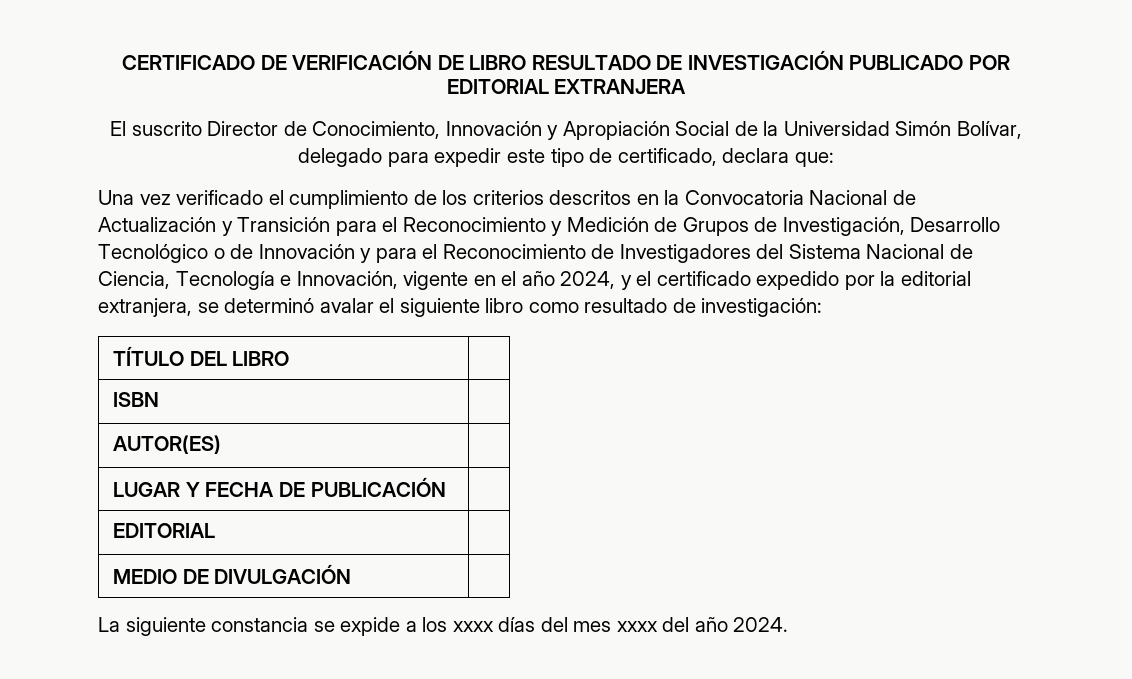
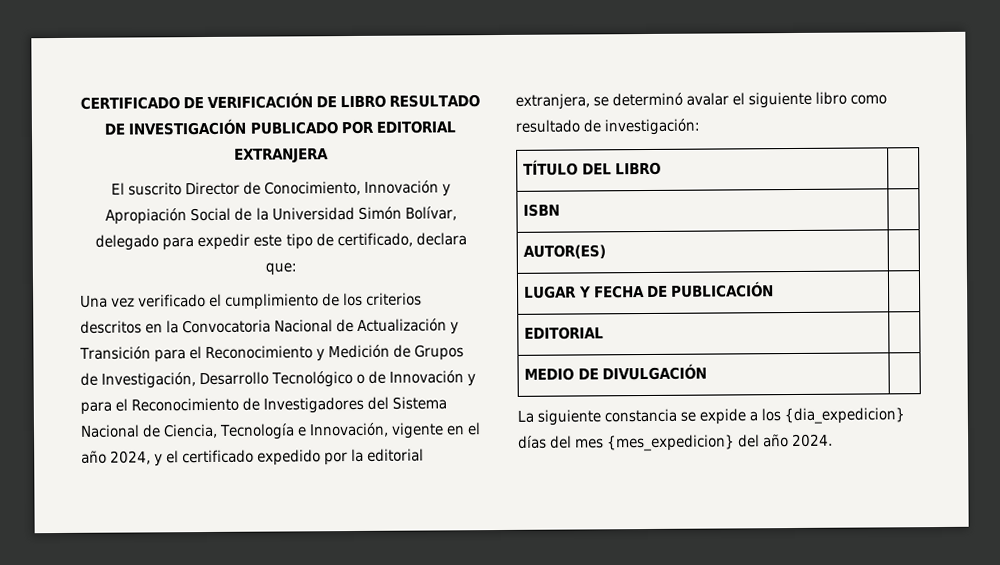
[452,621,494,632] xxxx -> [784,407,906,425] {dia_expedicion}
[616,621,658,632] xxxx -> [607,434,736,452] {mes_expedicion}

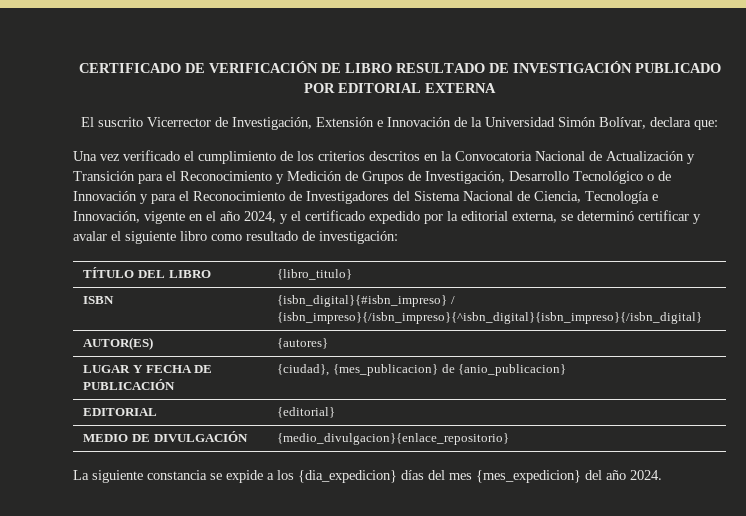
[234,148,329,163] EXTRANJERA -> [425,83,496,93] EXTERNA
[184,180,452,197] [105,207,232,225] Director de Conocimiento, Innovación y Apropiación Social -> [147,117,451,130] Vicerrector de Investigación, Extensión e Innovación
[95,232,413,251] delegado para expedir este tipo de certificado, -> (646, 123) none
[515,93,590,110] extranjera, -> [512,212,557,223] externa,
(684, 99) none -> [638,210,701,224] certificar y
(661, 168) none -> [277,269,353,280] {libro_titulo}
(561, 210) none -> [277,295,455,307] [277,312,703,324] {isbn_digital}{#isbn_impreso} / {isbn_impreso}{/isbn_impreso}{^isbn_digital}{isbn_impreso}{/isbn_digital}
(607, 251) none -> [277,338,329,349] {autores}
(774, 289) none -> [277,364,567,376] {ciudad}, {mes_publicacion} de {anio_publicacion}
(605, 333) none -> [277,407,336,418] {editorial}
(707, 372) none -> [277,433,510,445] {medio_divulgacion}{enlace_repositorio}

